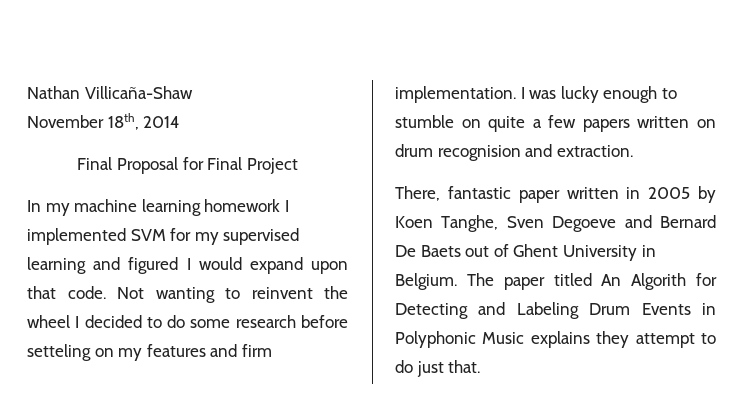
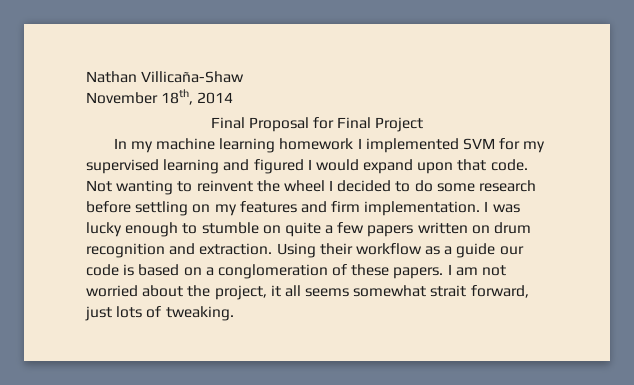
[27,344,91,361] setteling -> [135,201,189,216] settling
[437,145,521,161] recognision -> [86,243,165,258] recognition
[395,186,716,203] [395,215,716,232] [395,244,656,261] [395,273,717,290] [395,302,716,319] [395,331,716,348] [395,360,481,377] // There, fantastic paper written in 2005 by Koen Tanghe, Sven Degoeve and Bernard De Baets out of Ghent University in Belgium. The paper titled An Algorith for Detecting and Labeling Drum Events in Polyphonic Music explains they attempt to do just that. -> [276,243,524,258] [86,264,507,279] [86,285,529,300] [85,306,234,321] Using their workflow as a guide our code is based on a conglomeration of these papers. I am not worried about the project, it all seems somewhat strait forward, just lots of tweaking.

